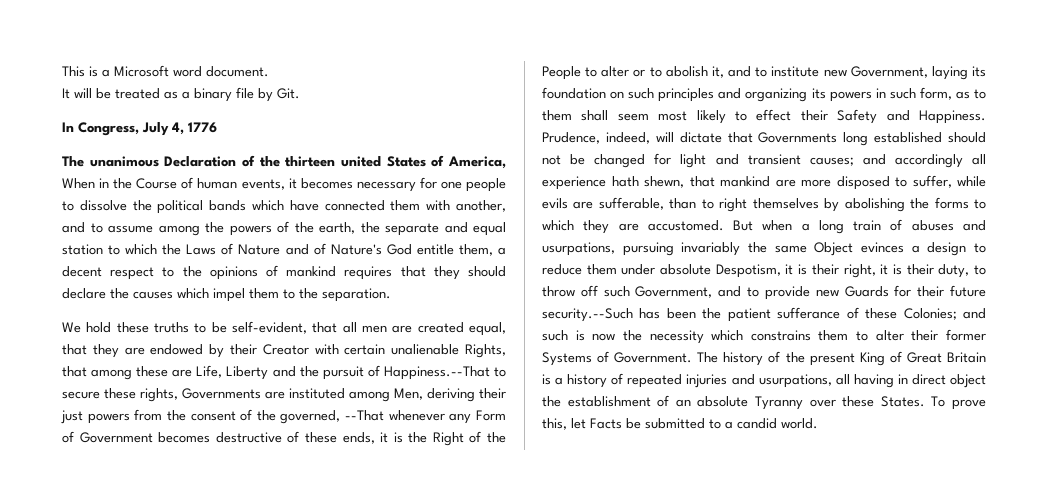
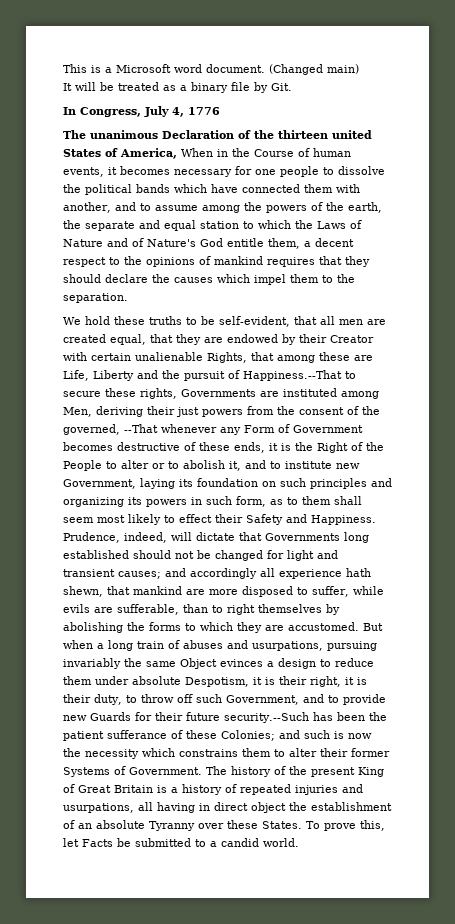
(269, 71) none -> [269,64,359,75] (Changed main)

